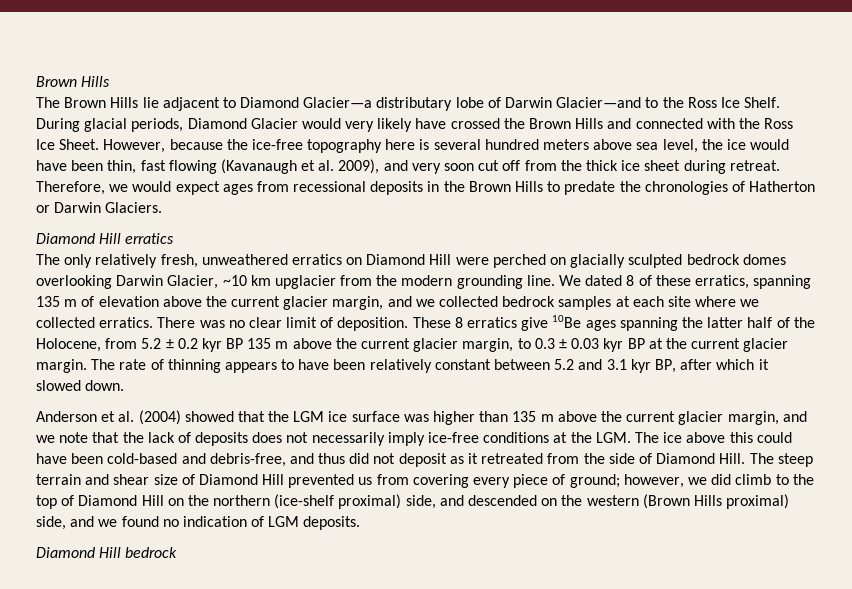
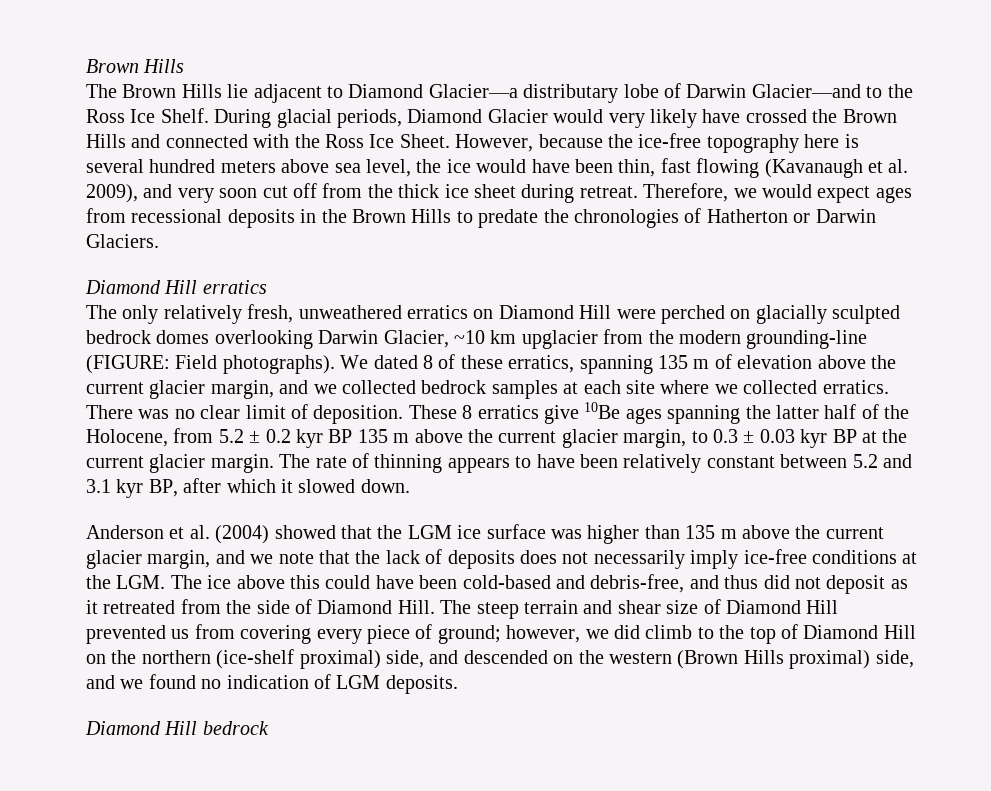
[456,275,555,289] grounding line. -> [746,330,868,349] [86,355,335,374] grounding-line (FIGURE: Field photographs).

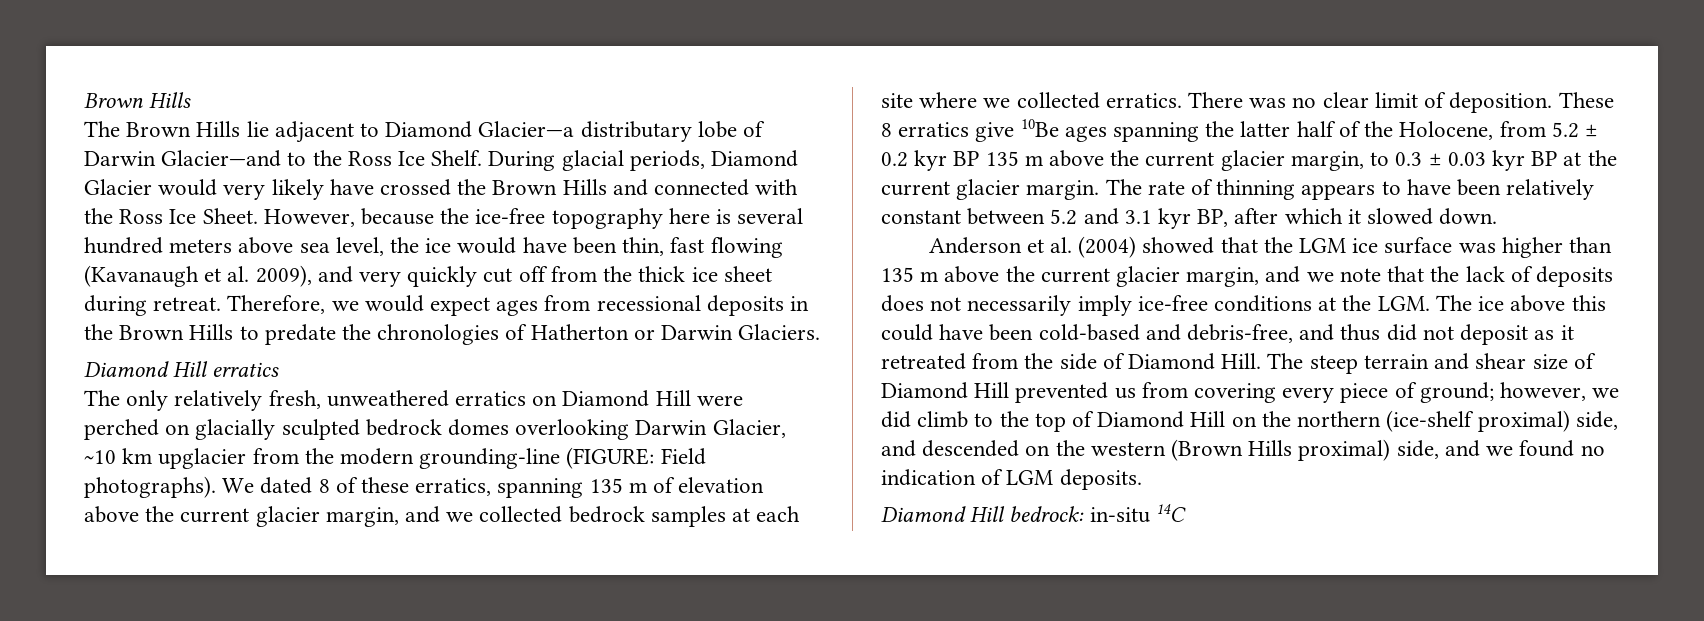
[219,188,258,198] soon -> [407,266,478,287] quickly
[202,721,269,735] bedrock -> [1009,504,1186,523] bedrock: in-situ 14C

